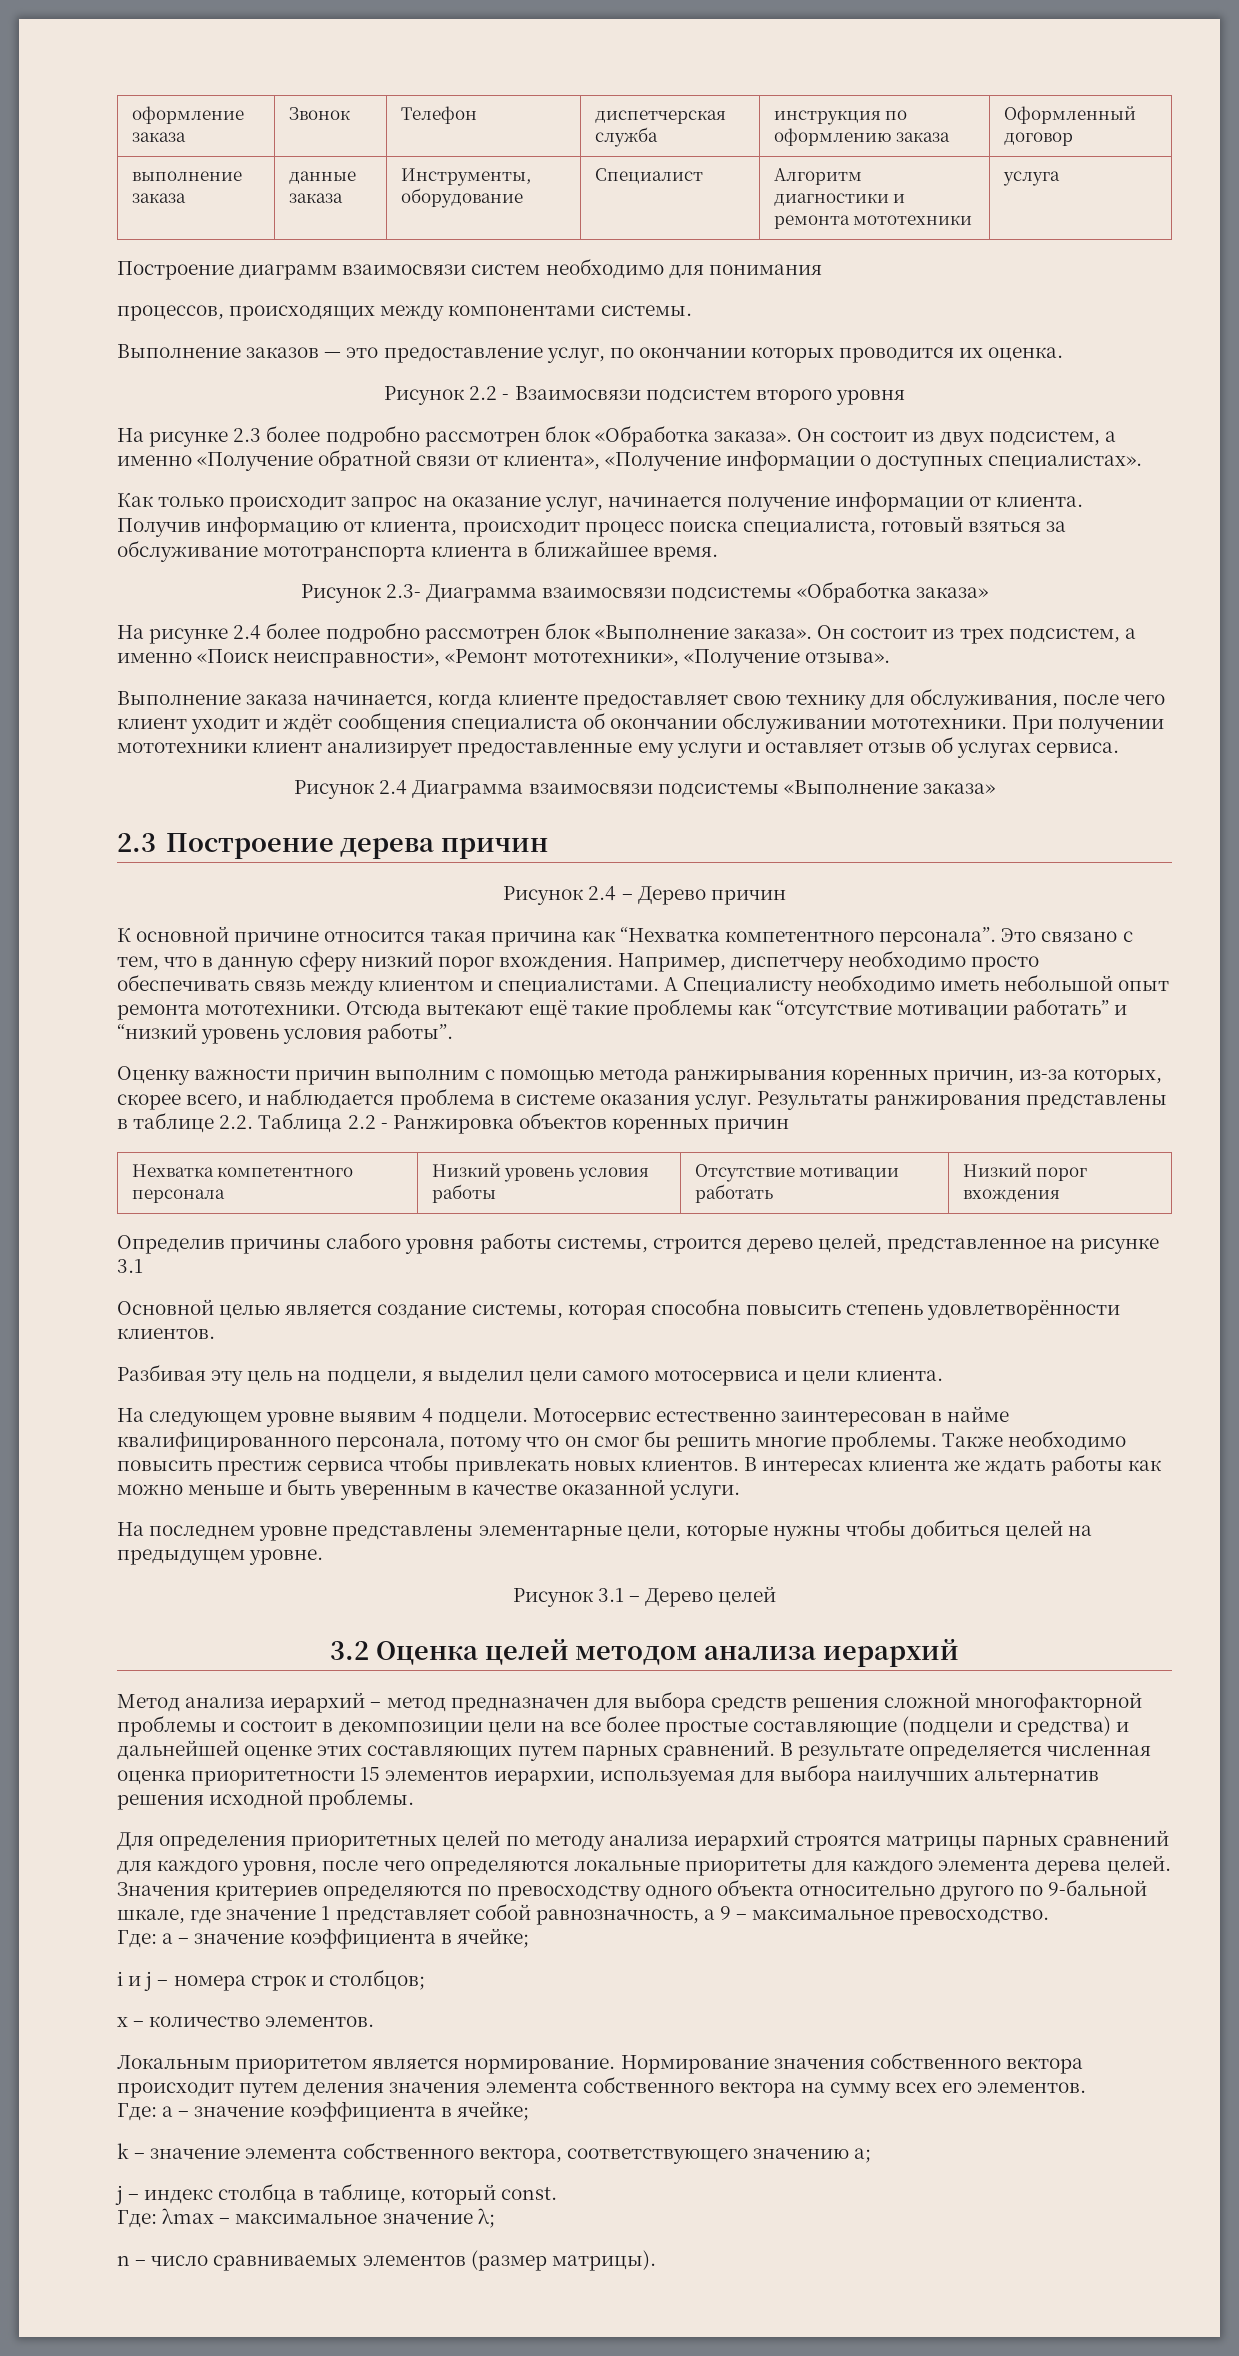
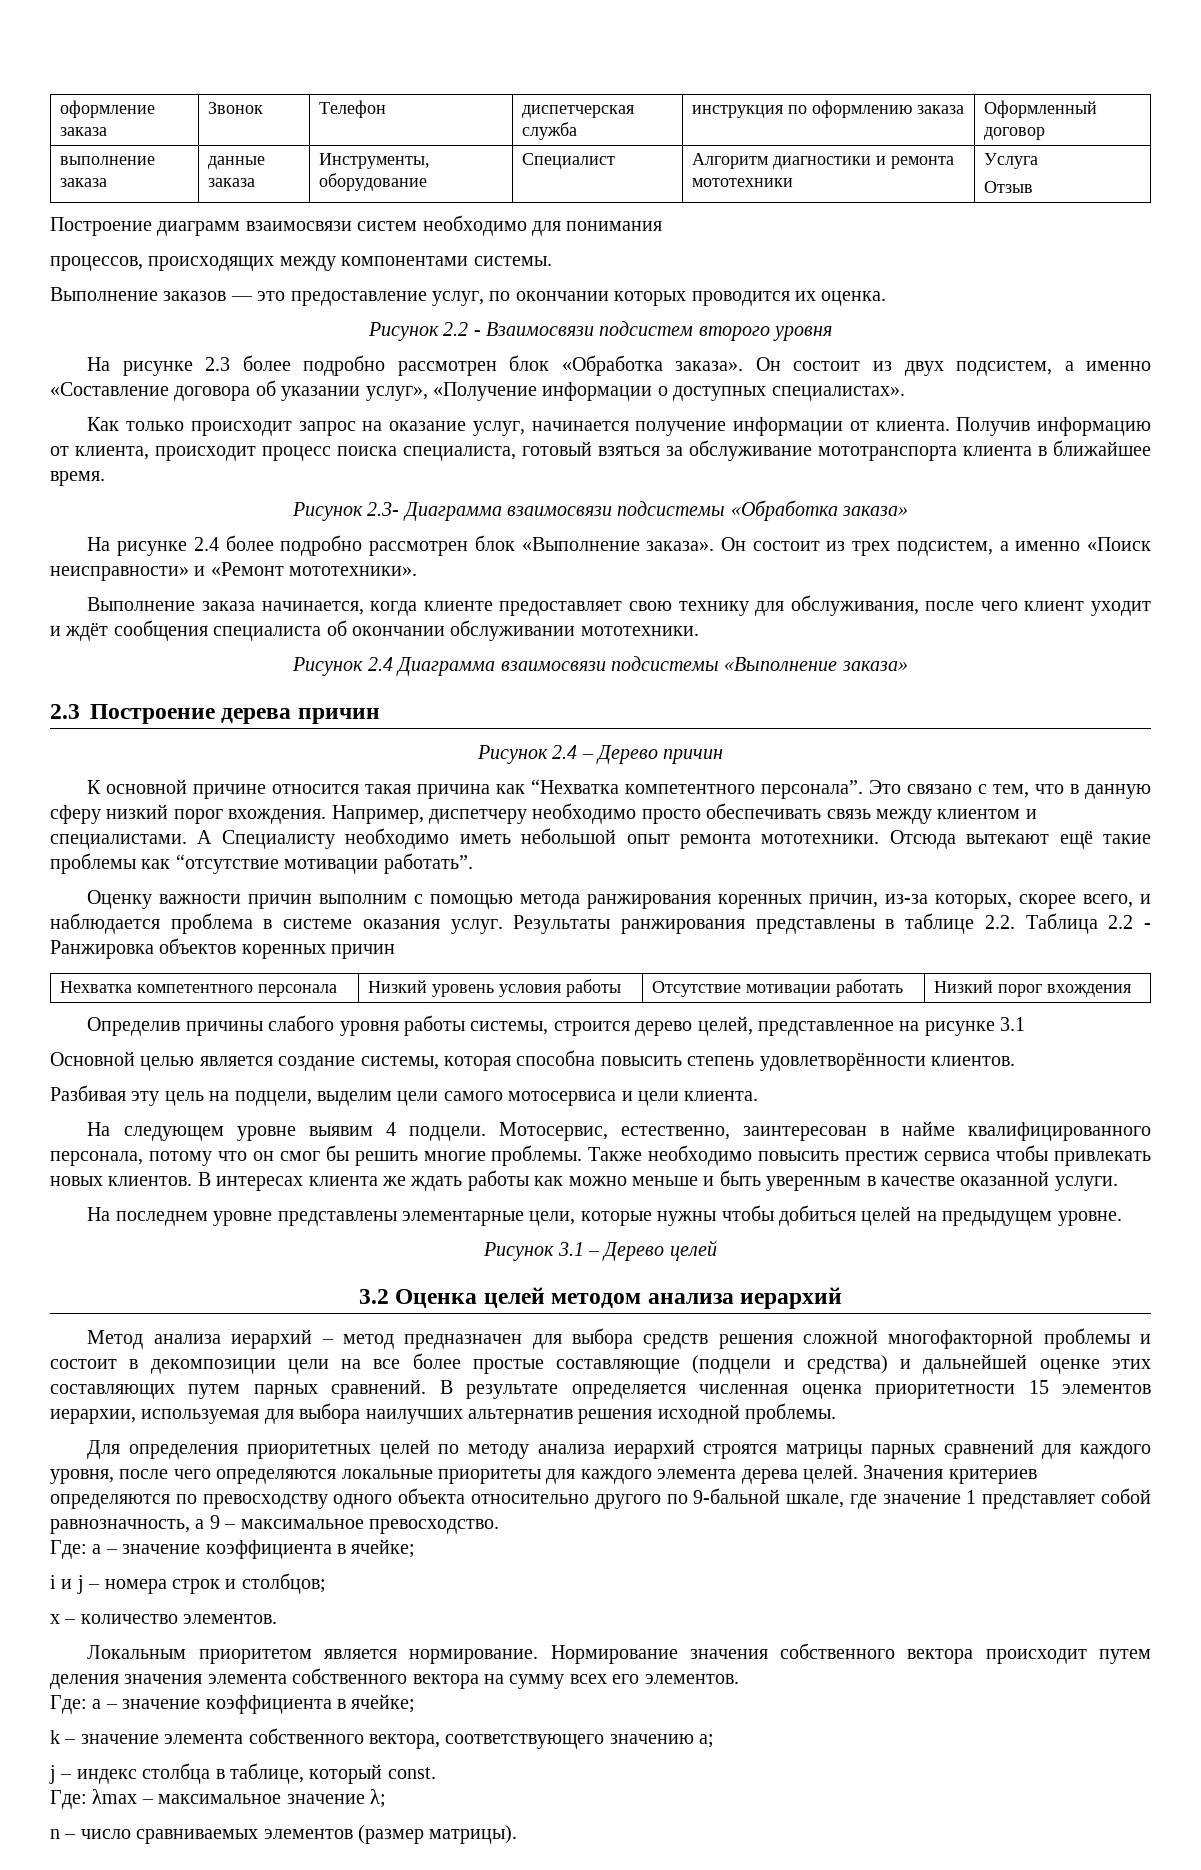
[1002,171,1060,186] услуга -> [983,153,1038,169] [983,181,1033,193] Услуга // Отзыв
[197,449,600,471] «Получение обратной связи от клиента», -> [50,380,428,401] «Составление договора об указании услуг»,
[273,649,890,668] неисправности», «Ремонт мототехники», «Получение отзыва». -> [50,562,418,581] неисправности» и «Ремонт мототехники».
[1012,715,1165,734] [117,736,1120,758] При получении мототехники клиент анализирует предоставленные ему услуги и оставляет отзыв об услугах сервиса. -> (699, 631) none
[1013,998,1128,1020] [117,1022,454,1044] работать” и “низкий уровень условия работы”. -> [383,853,473,874] работать”.
[673,1069,826,1085] ранжирывания -> [587,894,712,909] ранжирования
[421,1370,524,1385] я выделил -> [317,1091,392,1106] выделим
[532,1408,776,1427] Мотосервис естественно -> [498,1122,730,1141] Мотосервис, естественно,

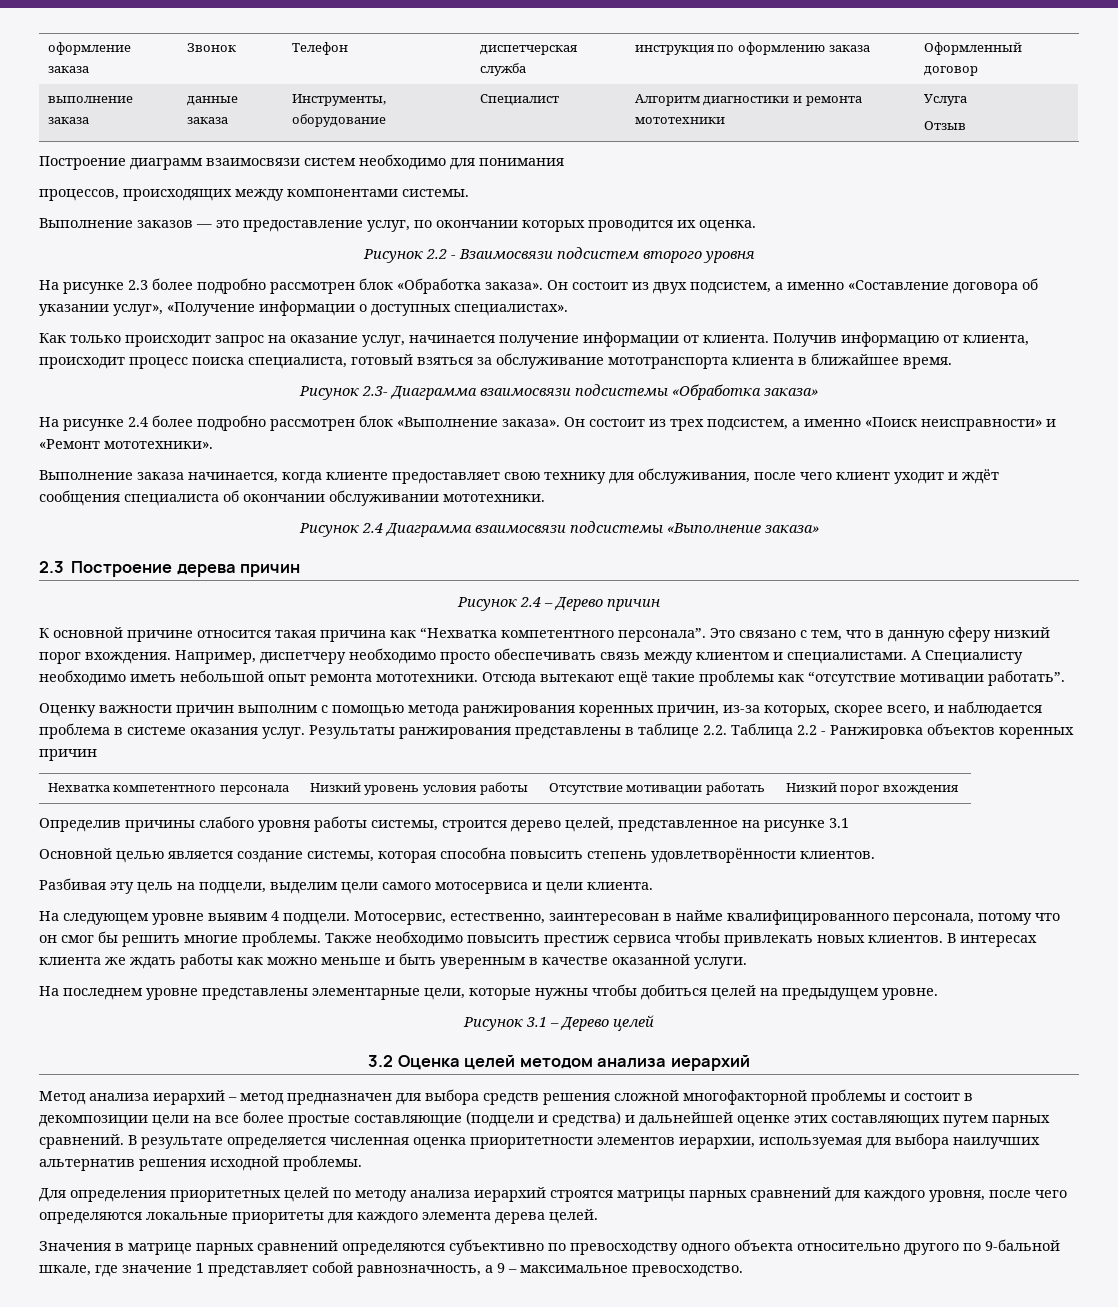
[1028,1380,1049,1394] 15 -> (593, 1143) none
[863,1465,1037,1484] [50,1494,170,1509] Значения критериев определяются -> [39,1239,544,1255] // Значения в матрице парных сравнений определяются субъективно
[50,1539,416,1559] [50,1573,326,1594] [50,1614,278,1624] [87,1643,1151,1664] [50,1668,739,1689] [50,1694,416,1714] [50,1728,715,1749] [49,1763,436,1784] [50,1789,386,1809] [50,1825,518,1844] // Где: a – значение коэффициента в ячейке; // i и j – номера строк и столбцов; // x – количество элементов. // Локальным приоритетом является нормирование. Нормирование значения собственного вектора происходит путем деления значения элемента собственного вектора на сумму всех его элементов. // Где: a – значение коэффициента в ячейке; // k – значение элемента собственного вектора, соответствующего значению a; // j – индекс столбца в таблице, который const. // Где: λmax – максимальное значение λ; // n – число сравниваемых элементов (размер матрицы). -> (743, 1271) none

